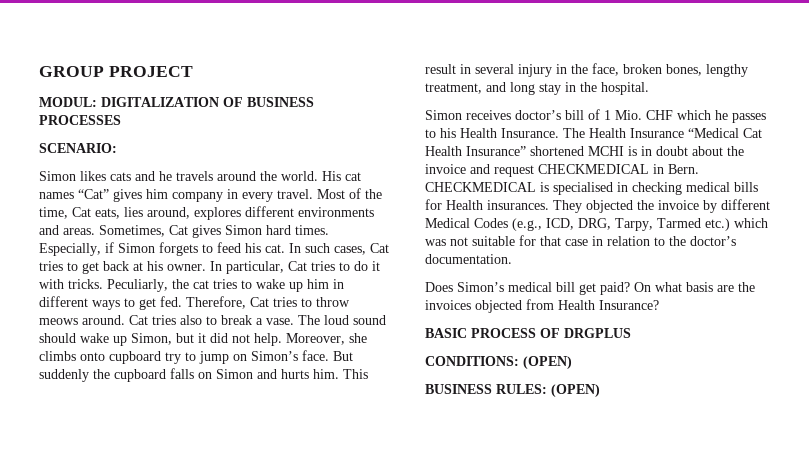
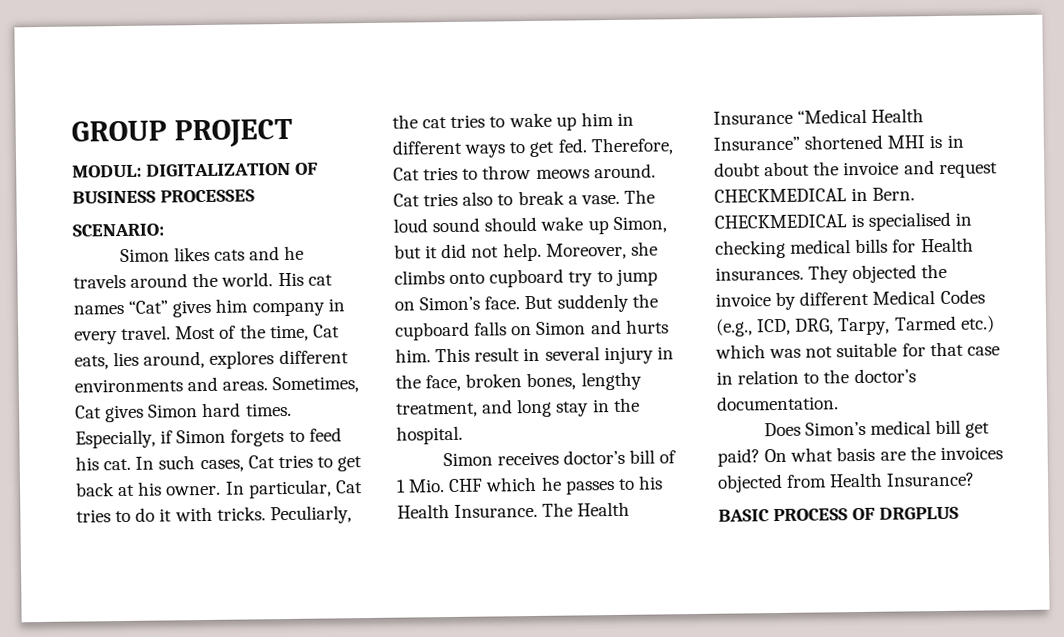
[743,128,762,138] Cat -> (868, 116) none
[588,146,624,156] MCHI -> [887,135,926,149] MHI
[425,356,572,369] [425,384,600,397] // CONDITIONS: (OPEN) // BUSINESS RULES: (OPEN) -> (960, 513) none

